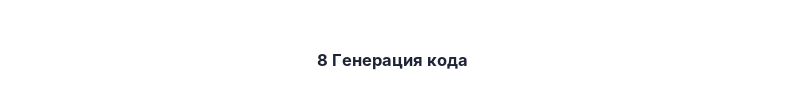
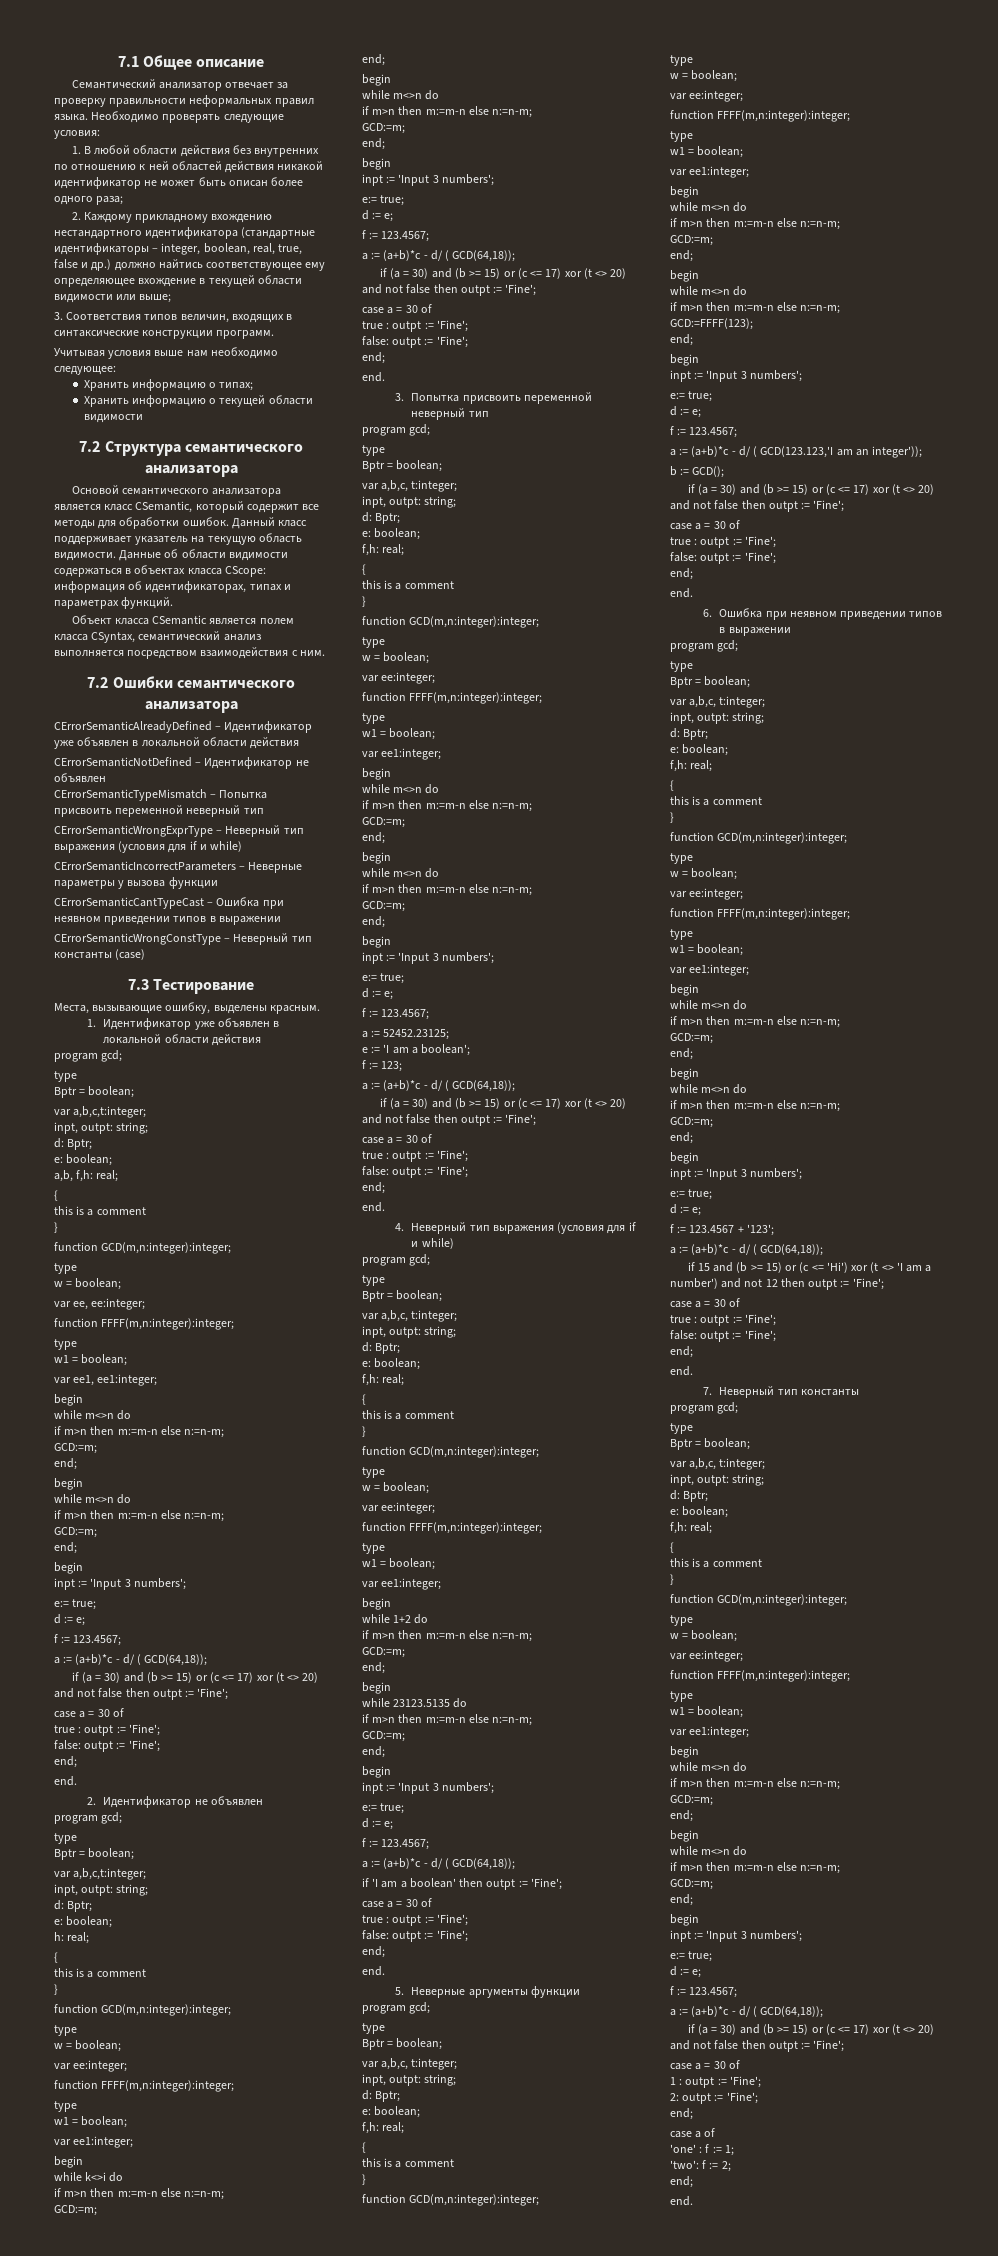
[316,54,469,70] 8 Генерация кода -> [117,55,265,70] [71,79,289,91] [54,95,314,107] [54,111,284,123] [54,130,100,139] [71,145,320,157] [54,161,324,173] [54,177,304,189] [54,196,124,205] [71,212,273,223] [54,227,316,239] [54,243,303,255] [54,259,326,271] [54,275,302,287] [54,294,172,303] [54,312,293,323] [54,330,275,339] [54,347,278,359] [54,366,116,375] [83,379,254,391] [83,395,313,407] [83,414,143,423] [79,441,303,456] [144,465,238,477] [71,485,282,497] [54,501,320,513] [54,517,308,529] [54,533,302,545] [54,549,288,561] [54,565,266,577] [54,581,291,593] [54,597,174,609] [71,615,294,625] [54,631,261,643] [54,647,325,659] [87,676,295,689] [144,701,238,713] [54,721,313,733] [54,737,300,749] [54,757,309,769] [54,773,106,783] [54,789,268,801] [54,805,264,817] [54,825,304,837] [54,841,243,853] [54,861,303,873] [54,877,218,889] [54,897,284,909] [54,916,281,925] [54,933,312,945] [54,949,146,960] [127,979,255,994] [54,1002,320,1014] [86,1018,280,1030] [103,1034,261,1046] [54,1050,123,1062] [54,1071,77,1082] [54,1086,135,1098] [54,1106,147,1118] [54,1122,149,1134] [54,1138,93,1150] [54,1154,113,1166] [54,1170,119,1182] [54,1190,58,1201] [54,1206,146,1216] [54,1222,58,1233] [54,1242,232,1254] [54,1263,77,1274] [54,1278,122,1290] [54,1298,146,1310] [54,1318,235,1330] [54,1339,77,1350] [54,1354,128,1366] [54,1374,158,1386] [54,1394,83,1406] [54,1410,132,1420] [54,1426,225,1438] [54,1443,97,1454] [54,1458,77,1470] [54,1478,83,1490] [54,1494,132,1504] [54,1510,225,1522] [54,1527,97,1538] [54,1542,77,1554] [54,1562,83,1574] [54,1578,186,1590] [54,1599,97,1610] [54,1614,86,1626] [54,1634,122,1646] [54,1654,208,1666] [71,1672,319,1683] [54,1688,229,1700] [54,1708,124,1718] [54,1724,160,1736] [54,1740,160,1752] [54,1756,77,1768] [54,1776,77,1786] [86,1796,263,1808] [54,1812,123,1824] [54,1833,77,1844] [54,1848,135,1860] [54,1868,147,1880] [54,1884,149,1896] [54,1900,93,1912] [54,1916,113,1928] [54,1932,90,1944] [54,1952,58,1963] [54,1968,146,1978] [54,1984,58,1995] [54,2004,232,2016] [54,2025,77,2036] [54,2040,122,2052] [54,2060,128,2072] [54,2080,235,2092] [54,2101,77,2112] [54,2116,128,2128] [54,2136,134,2148] [54,2156,83,2168] [54,2172,124,2182] [54,2188,225,2200] [54,2205,97,2216] [362,54,385,66] [362,74,391,86] [362,90,440,100] [362,106,533,118] [362,123,405,134] [362,138,385,150] [362,158,391,170] [362,174,494,186] [362,195,405,206] [362,210,394,222] [362,230,430,242] [362,250,516,262] [379,268,627,279] [362,284,537,296] [362,304,432,314] [362,320,468,332] [362,336,468,348] [362,352,385,364] [362,372,385,382] [394,392,592,404] [411,408,489,420] [362,424,431,436] [362,445,385,456] [362,460,443,472] [362,480,458,492] [362,496,457,508] [362,512,401,524] [362,528,421,540] [362,544,405,556] [362,564,366,575] [362,580,454,590] [362,596,366,607] [362,616,540,628] [362,637,385,648] [362,652,430,664] [362,672,436,684] [362,692,543,704] [362,713,385,724] [362,728,436,740] [362,748,442,760] [362,768,391,780] [362,784,440,794] [362,800,533,812] [362,817,405,828] [362,832,385,844] [362,852,391,864] [362,868,440,878] [362,884,533,896] [362,901,405,912] [362,916,385,928] [362,936,391,948] [362,952,494,964] [362,973,405,984] [362,988,394,1000] [362,1008,430,1020] [362,1029,450,1040] [362,1044,471,1056] [362,1060,403,1072] [362,1080,516,1092] [379,1098,627,1109] [362,1114,537,1126] [362,1134,432,1144] [362,1150,468,1162] [362,1166,468,1178] [362,1182,385,1194] [362,1202,385,1212] [394,1222,636,1234] [411,1238,454,1249] [362,1254,431,1266] [362,1275,385,1286] [362,1290,443,1302] [362,1310,458,1322] [362,1326,457,1338] [362,1342,401,1354] [362,1358,421,1370] [362,1374,405,1386] [362,1394,366,1405] [362,1410,454,1420] [362,1426,366,1437] [362,1446,540,1458] [362,1467,385,1478] [362,1482,430,1494] [362,1502,436,1514] [362,1522,543,1534] [362,1543,385,1554] [362,1558,436,1570] [362,1578,442,1590] [362,1598,391,1610] [362,1614,429,1624] [362,1630,533,1642] [362,1647,405,1658] [362,1662,385,1674] [362,1682,391,1694] [362,1698,468,1708] [362,1714,533,1726] [362,1731,405,1742] [362,1746,385,1758] [362,1766,391,1778] [362,1782,494,1794] [362,1803,405,1814] [362,1818,394,1830] [362,1838,430,1850] [362,1858,516,1870] [362,1878,562,1890] [362,1898,432,1908] [362,1914,468,1926] [362,1930,468,1942] [362,1946,385,1958] [362,1966,385,1976] [394,1986,580,1998] [362,2002,431,2014] [362,2023,385,2034] [362,2038,443,2050] [362,2058,458,2070] [362,2074,457,2086] [362,2090,401,2102] [362,2106,421,2118] [362,2122,405,2134] [362,2142,366,2153] [362,2158,454,2168] [362,2174,366,2185] [362,2194,540,2206] [670,55,693,66] [670,70,738,82] [670,90,744,102] [670,110,851,122] [670,131,693,142] [670,146,744,158] [670,166,750,178] [670,186,699,198] [670,202,748,212] [670,218,841,230] [670,235,713,246] [670,250,693,262] [670,270,699,282] [670,286,748,296] [670,302,841,314] [670,318,753,330] [670,334,693,346] [670,354,699,366] [670,370,802,382] [670,391,713,402] [670,406,702,418] [670,426,738,438] [670,446,923,458] [670,466,725,478] [687,484,935,495] [670,500,845,512] [670,520,740,530] [670,536,776,548] [670,552,776,564] [670,568,693,580] [670,588,693,598] [702,608,943,620] [719,627,791,636] [670,640,739,652] [670,661,693,672] [670,676,751,688] [670,696,766,708] [670,712,765,724] [670,728,709,740] [670,744,729,756] [670,760,713,772] [670,780,674,791] [670,796,762,806] [670,812,674,823] [670,832,848,844] [670,853,693,864] [670,868,738,880] [670,888,744,900] [670,908,851,920] [670,929,693,940] [670,944,744,956] [670,964,750,976] [670,984,699,996] [670,1000,748,1010] [670,1016,841,1028] [670,1033,713,1044] [670,1048,693,1060] [670,1068,699,1080] [670,1084,748,1094] [670,1100,841,1112] [670,1117,713,1128] [670,1132,693,1144] [670,1152,699,1164] [670,1168,802,1180] [670,1189,713,1200] [670,1204,702,1216] [670,1224,774,1236] [670,1244,824,1256] [687,1262,932,1273] [670,1278,884,1290] [670,1298,740,1308] [670,1314,776,1326] [670,1330,776,1342] [670,1346,693,1358] [670,1366,693,1376] [702,1386,859,1398] [670,1402,739,1414] [670,1423,693,1434] [670,1438,751,1450] [670,1458,766,1470] [670,1474,765,1486] [670,1490,709,1502] [670,1506,729,1518] [670,1522,713,1534] [670,1542,674,1553] [670,1558,762,1568] [670,1574,674,1585] [670,1594,848,1606] [670,1615,693,1626] [670,1630,738,1642] [670,1650,744,1662] [670,1670,851,1682] [670,1691,693,1702] [670,1706,744,1718] [670,1726,750,1738] [670,1746,699,1758] [670,1762,748,1772] [670,1778,841,1790] [670,1795,713,1806] [670,1810,693,1822] [670,1830,699,1842] [670,1846,748,1856] [670,1862,841,1874] [670,1879,713,1890] [670,1894,693,1906] [670,1914,699,1926] [670,1930,802,1942] [670,1951,713,1962] [670,1966,702,1978] [670,1986,738,1998] [670,2006,824,2018] [687,2024,935,2035] [670,2040,845,2052] [670,2060,740,2070] [670,2076,761,2088] [670,2092,758,2104] [670,2108,693,2120] [670,2128,716,2138] [670,2144,734,2156] [670,2160,731,2172] [670,2176,693,2188] [670,2196,693,2206] 7.1 Общее описание // Семантический анализатор отвечает за проверку правильности неформальных правил языка. Необходимо проверять следующие условия: // 1. В любой области действия без внутренних по отношению к ней областей действия никакой идентификатор не может быть описан более одного раза; // 2. Каждому прикладному вхождению нестандартного идентификатора (стандартные идентификаторы – integer, boolean, real, true, false и др.) должно найтись соответствующее ему определяющее вхождение в текущей области видимости или выше; // 3. Соответствия типов величин, входящих в синтаксические конструкции программ. // Учитывая условия выше нам необходимо следующее: // Хранить информацию о типах; // Хранить информацию о текущей области видимости // 7.2 Структура семантического анализатора // Основой семантического анализатора является класс CSemantic, который содержит все методы для обработки ошибок. Данный класс поддерживает указатель на текущую область видимости. Данные об области видимости содержаться в объектах класса CScope: информация об идентификаторах, типах и параметрах функций. // Объект класса CSemantic является полем класса CSyntax, семантический анализ выполняется посредством взаимодействия с ним. // 7.2 Ошибки семантического анализатора // CErrorSemanticAlreadyDefined – Идентификатор уже объявлен в локальной области действия // CErrorSemanticNotDefined – Идентификатор не объявлен // CErrorSemanticTypeMismatch – Попытка присвоить переменной неверный тип // CErrorSemanticWrongExprType – Неверный тип выражения (условия для if и while) // CErrorSemanticIncorrectParameters – Неверные параметры у вызова функции // CErrorSemanticCantTypeCast – Ошибка при неявном приведении типов в выражении // CErrorSemanticWrongConstType – Неверный тип константы (case) // 7.3 Тестирование // Места, вызывающие ошибку, выделены красным. // 1. Идентификатор уже объявлен в локальной области действия // program gcd; // type // Bptr = boolean; // var a,b,c,t:integer; // inpt, outpt: string; // d: Bptr; // e: boolean; // a,b, f,h: real; // { // this is a comment // } // function GCD(m,n:integer):integer; // type // w = boolean; // var ee, ee:integer; // function FFFF(m,n:integer):integer; // type // w1 = boolean; // var ee1, ee1:integer; // begin // while m<>n do // if m>n then m:=m-n else n:=n-m; // GCD:=m; // end; // begin // while m<>n do // if m>n then m:=m-n else n:=n-m; // GCD:=m; // end; // begin // inpt := 'Input 3 numbers'; // e:= true; // d := e; // f := 123.4567; // a := (a+b)*c - d/ ( GCD(64,18)); // if (a = 30) and (b >= 15) or (c <= 17) xor (t <> 20) and not false then outpt := 'Fine'; // case a = 30 of // true : outpt := 'Fine'; // false: outpt := 'Fine'; // end; // end. // 2. Идентификатор не объявлен // program gcd; // type // Bptr = boolean; // var a,b,c,t:integer; // inpt, outpt: string; // d: Bptr; // e: boolean; // h: real; // { // this is a comment // } // function GCD(m,n:integer):integer; // type // w = boolean; // var ee:integer; // function FFFF(m,n:integer):integer; // type // w1 = boolean; // var ee1:integer; // begin // while k<>i do // if m>n then m:=m-n else n:=n-m; // GCD:=m; // end; // begin // while m<>n do // if m>n then m:=m-n else n:=n-m; // GCD:=m; // end; // begin // inpt := 'Input 3 numbers'; // e:= true; // d := e; // f := 123.4567; // a := (a+b)*c - d/ ( GCD(64,18)); // if (a = 30) and (b >= 15) or (c <= 17) xor (t <> 20) and not false then outpt := 'Fine'; // case a = 30 of // true : outpt := 'Fine'; // false: outpt := 'Fine'; // end; // end. // 3. Попытка присвоить переменной неверный тип // program gcd; // type // Bptr = boolean; // var a,b,c, t:integer; // inpt, outpt: string; // d: Bptr; // e: boolean; // f,h: real; // { // this is a comment // } // function GCD(m,n:integer):integer; // type // w = boolean; // var ee:integer; // function FFFF(m,n:integer):integer; // type // w1 = boolean; // var ee1:integer; // begin // while m<>n do // if m>n then m:=m-n else n:=n-m; // GCD:=m; // end; // begin // while m<>n do // if m>n then m:=m-n else n:=n-m; // GCD:=m; // end; // begin // inpt := 'Input 3 numbers'; // e:= true; // d := e; // f := 123.4567; // a := 52452.23125; // e := 'I am a boolean'; // f := 123; // a := (a+b)*c - d/ ( GCD(64,18)); // if (a = 30) and (b >= 15) or (c <= 17) xor (t <> 20) and not false then outpt := 'Fine'; // case a = 30 of // true : outpt := 'Fine'; // false: outpt := 'Fine'; // end; // end. // 4. Неверный тип выражения (условия для if и while) // program gcd; // type // Bptr = boolean; // var a,b,c, t:integer; // inpt, outpt: string; // d: Bptr; // e: boolean; // f,h: real; // { // this is a comment // } // function GCD(m,n:integer):integer; // type // w = boolean; // var ee:integer; // function FFFF(m,n:integer):integer; // type // w1 = boolean; // var ee1:integer; // begin // while 1+2 do // if m>n then m:=m-n else n:=n-m; // GCD:=m; // end; // begin // while 23123.5135 do // if m>n then m:=m-n else n:=n-m; // GCD:=m; // end; // begin // inpt := 'Input 3 numbers'; // e:= true; // d := e; // f := 123.4567; // a := (a+b)*c - d/ ( GCD(64,18)); // if 'I am a boolean' then outpt := 'Fine'; // case a = 30 of // true : outpt := 'Fine'; // false: outpt := 'Fine'; // end; // end. // 5. Неверные аргументы функции // program gcd; // type // Bptr = boolean; // var a,b,c, t:integer; // inpt, outpt: string; // d: Bptr; // e: boolean; // f,h: real; // { // this is a comment // } // function GCD(m,n:integer):integer; // type // w = boolean; // var ee:integer; // function FFFF(m,n:integer):integer; // type // w1 = boolean; // var ee1:integer; // begin // while m<>n do // if m>n then m:=m-n else n:=n-m; // GCD:=m; // end; // begin // while m<>n do // if m>n then m:=m-n else n:=n-m; // GCD:=FFFF(123); // end; // begin // inpt := 'Input 3 numbers'; // e:= true; // d := e; // f := 123.4567; // a := (a+b)*c - d/ ( GCD(123.123,'I am an integer')); // b := GCD(); // if (a = 30) and (b >= 15) or (c <= 17) xor (t <> 20) and not false then outpt := 'Fine'; // case a = 30 of // true : outpt := 'Fine'; // false: outpt := 'Fine'; // end; // end. // 6. Ошибка при неявном приведении типов в выражении // program gcd; // type // Bptr = boolean; // var a,b,c, t:integer; // inpt, outpt: string; // d: Bptr; // e: boolean; // f,h: real; // { // this is a comment // } // function GCD(m,n:integer):integer; // type // w = boolean; // var ee:integer; // function FFFF(m,n:integer):integer; // type // w1 = boolean; // var ee1:integer; // begin // while m<>n do // if m>n then m:=m-n else n:=n-m; // GCD:=m; // end; // begin // while m<>n do // if m>n then m:=m-n else n:=n-m; // GCD:=m; // end; // begin // inpt := 'Input 3 numbers'; // e:= true; // d := e; // f := 123.4567 + '123'; // a := (a+b)*c - d/ ( GCD(64,18)); // if 15 and (b >= 15) or (c <= 'Hi') xor (t <> 'I am a number') and not 12 then outpt := 'Fine'; // case a = 30 of // true : outpt := 'Fine'; // false: outpt := 'Fine'; // end; // end. // 7. Неверный тип константы // program gcd; // type // Bptr = boolean; // var a,b,c, t:integer; // inpt, outpt: string; // d: Bptr; // e: boolean; // f,h: real; // { // this is a comment // } // function GCD(m,n:integer):integer; // type // w = boolean; // var ee:integer; // function FFFF(m,n:integer):integer; // type // w1 = boolean; // var ee1:integer; // begin // while m<>n do // if m>n then m:=m-n else n:=n-m; // GCD:=m; // end; // begin // while m<>n do // if m>n then m:=m-n else n:=n-m; // GCD:=m; // end; // begin // inpt := 'Input 3 numbers'; // e:= true; // d := e; // f := 123.4567; // a := (a+b)*c - d/ ( GCD(64,18)); // if (a = 30) and (b >= 15) or (c <= 17) xor (t <> 20) and not false then outpt := 'Fine'; // case a = 30 of // 1 : outpt := 'Fine'; // 2: outpt := 'Fine'; // end; // case a of // 'one' : f := 1; // 'two': f := 2; // end; // end.

